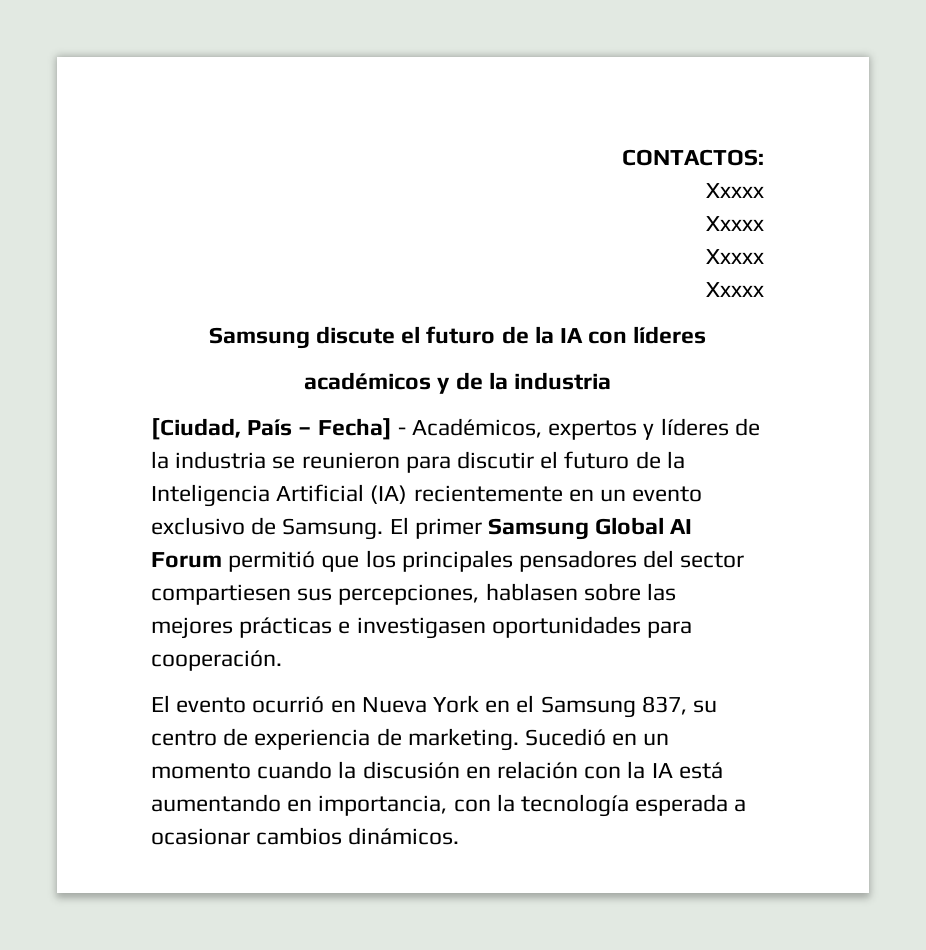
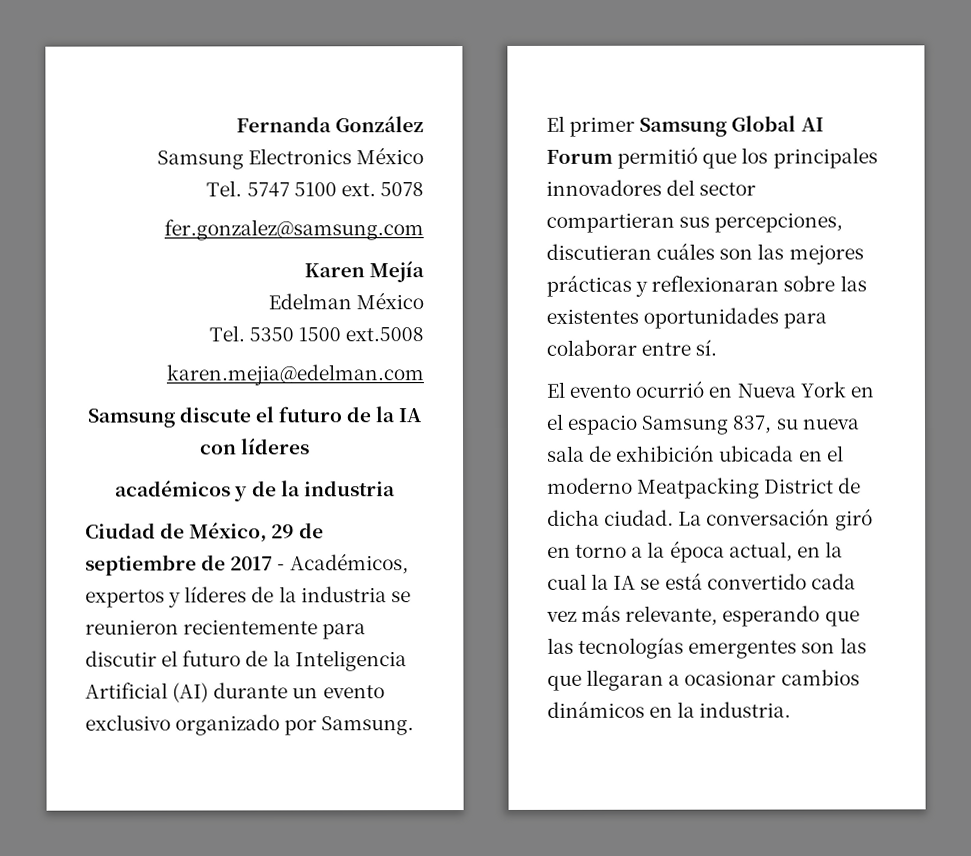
[622,149,764,166] [706,183,764,198] [706,216,764,231] [706,249,764,264] [706,282,764,297] CONTACTOS: // Xxxxx // Xxxxx // Xxxxx // Xxxxx -> [235,116,424,133] [156,147,424,170] [206,180,424,198] [164,219,424,241] [303,261,425,283] [267,292,424,310] [208,325,424,342] [166,364,424,386] Fernanda González // Samsung Electronics México // Tel. 5747 5100 ext. 5078 // fer.gonzalez@samsung.com // Karen Mejía // Edelman México // Tel. 5350 1500 ext.5008 // karen.mejia@edelman.com
[151,418,392,440] [Ciudad, País – Fecha] -> [85,522,324,543] [85,554,274,576] Ciudad de México, 29 de septiembre de 2017
(400, 460) none -> [183,619,319,635] recientemente
[370,485,594,504] (IA) recientemente en -> [172,682,289,703] (AI) durante
[251,517,277,535] de -> [175,714,318,736] organizado por
[519,550,638,572] pensadores -> [546,179,662,196] innovadores
[151,584,291,605] compartiesen -> [546,212,675,233] compartieran
[485,583,677,601] [151,616,693,639] [151,650,282,671] hablasen sobre las mejores prácticas e investigasen oportunidades para cooperación. -> [546,242,864,265] [546,274,867,297] [546,307,828,329] [546,339,718,356] discutieran cuáles son las mejores prácticas y reflexionaran sobre las existentes oportunidades para colaborar entre sí.
(535, 704) none -> [567,414,639,435] espacio
[151,728,670,751] [151,761,723,779] [151,794,747,817] [151,827,460,845] centro de experiencia de marketing. Sucedió en un momento cuando la discusión en relación con la IA está aumentando en importancia, con la tecnología esperada a ocasionar cambios dinámicos. -> [801,418,860,430] [547,444,844,462] [547,477,862,499] [547,508,873,531] [547,540,843,563] [547,572,856,590] [546,604,860,627] [547,637,867,659] [547,669,860,691] [547,700,792,718] nueva sala de exhibición ubicada en el moderno Meatpacking District de dicha ciudad. La conversación giró en torno a la época actual, en la cual la IA se está convertido cada vez más relevante, esperando que las tecnologías emergentes son las que llegaran a ocasionar cambios dinámicos en la industria.

